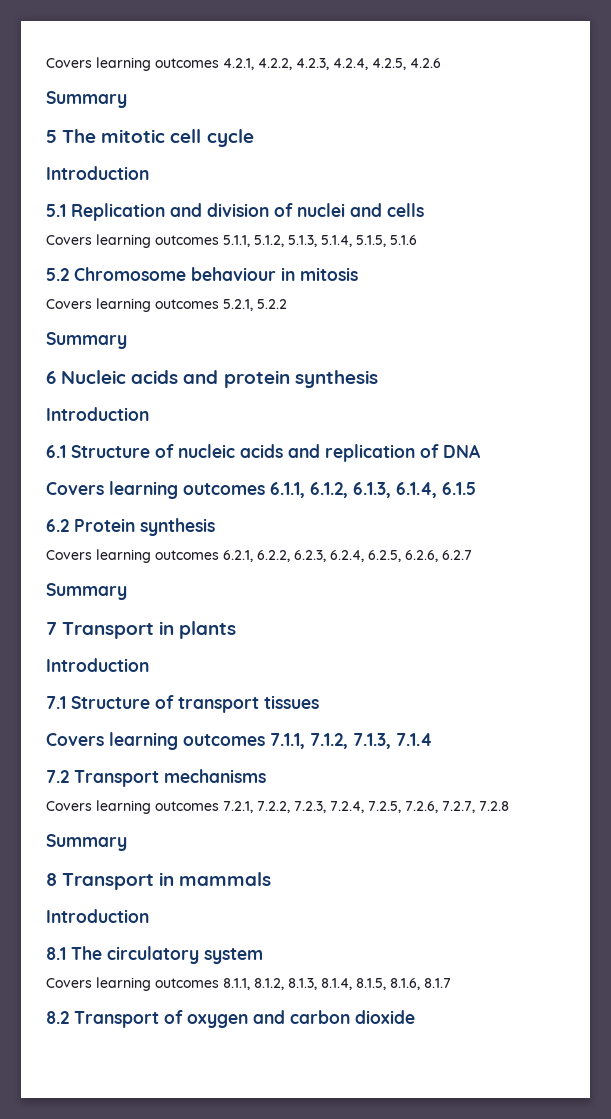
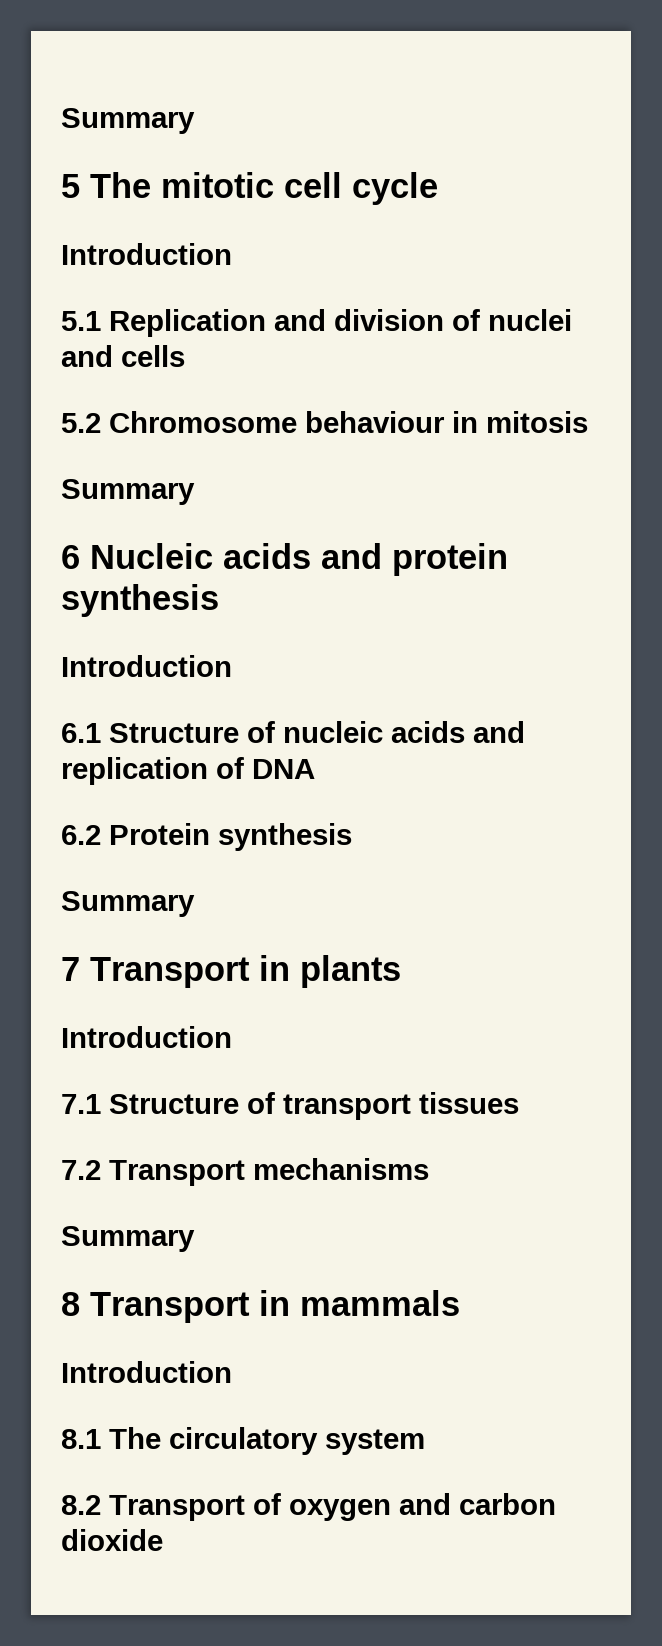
[46,57,441,71] Covers learning outcomes 4.2.1, 4.2.2, 4.2.3, 4.2.4, 4.2.5, 4.2.6 // -> (61, 121) none
[46,234,417,248] // Covers learning outcomes 5.1.1, 5.1.2, 5.1.3, 5.1.4, 5.1.5, 5.1.6 -> (185, 356) none
[46,298,287,312] // Covers learning outcomes 5.2.1, 5.2.2 -> (588, 422) none
[46,481,476,499] [46,518,215,536] [46,549,472,563] Covers learning outcomes 6.1.1, 6.1.2, 6.1.3, 6.1.4, 6.1.5 // 6.2 Protein synthesis // Covers learning outcomes 6.2.1, 6.2.2, 6.2.3, 6.2.4, 6.2.5, 6.2.6, 6.2.7 -> [61,823,352,851] 6.2 Protein synthesis
[46,732,432,750] [46,769,266,787] [46,800,509,814] Covers learning outcomes 7.1.1, 7.1.2, 7.1.3, 7.1.4 // 7.2 Transport mechanisms // Covers learning outcomes 7.2.1, 7.2.2, 7.2.3, 7.2.4, 7.2.5, 7.2.6, 7.2.7, 7.2.8 -> [61,1158,429,1186] 7.2 Transport mechanisms
[46,977,451,991] // Covers learning outcomes 8.1.1, 8.1.2, 8.1.3, 8.1.4, 8.1.5, 8.1.6, 8.1.7 -> (425, 1442) none

